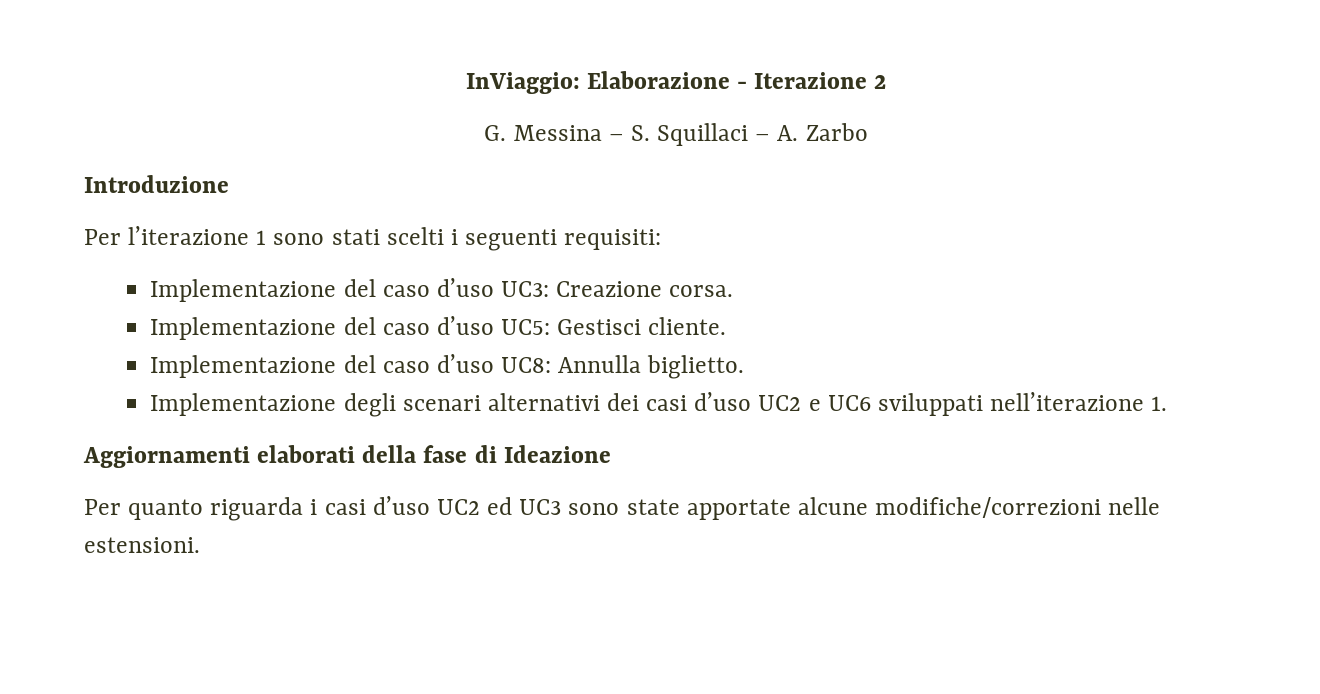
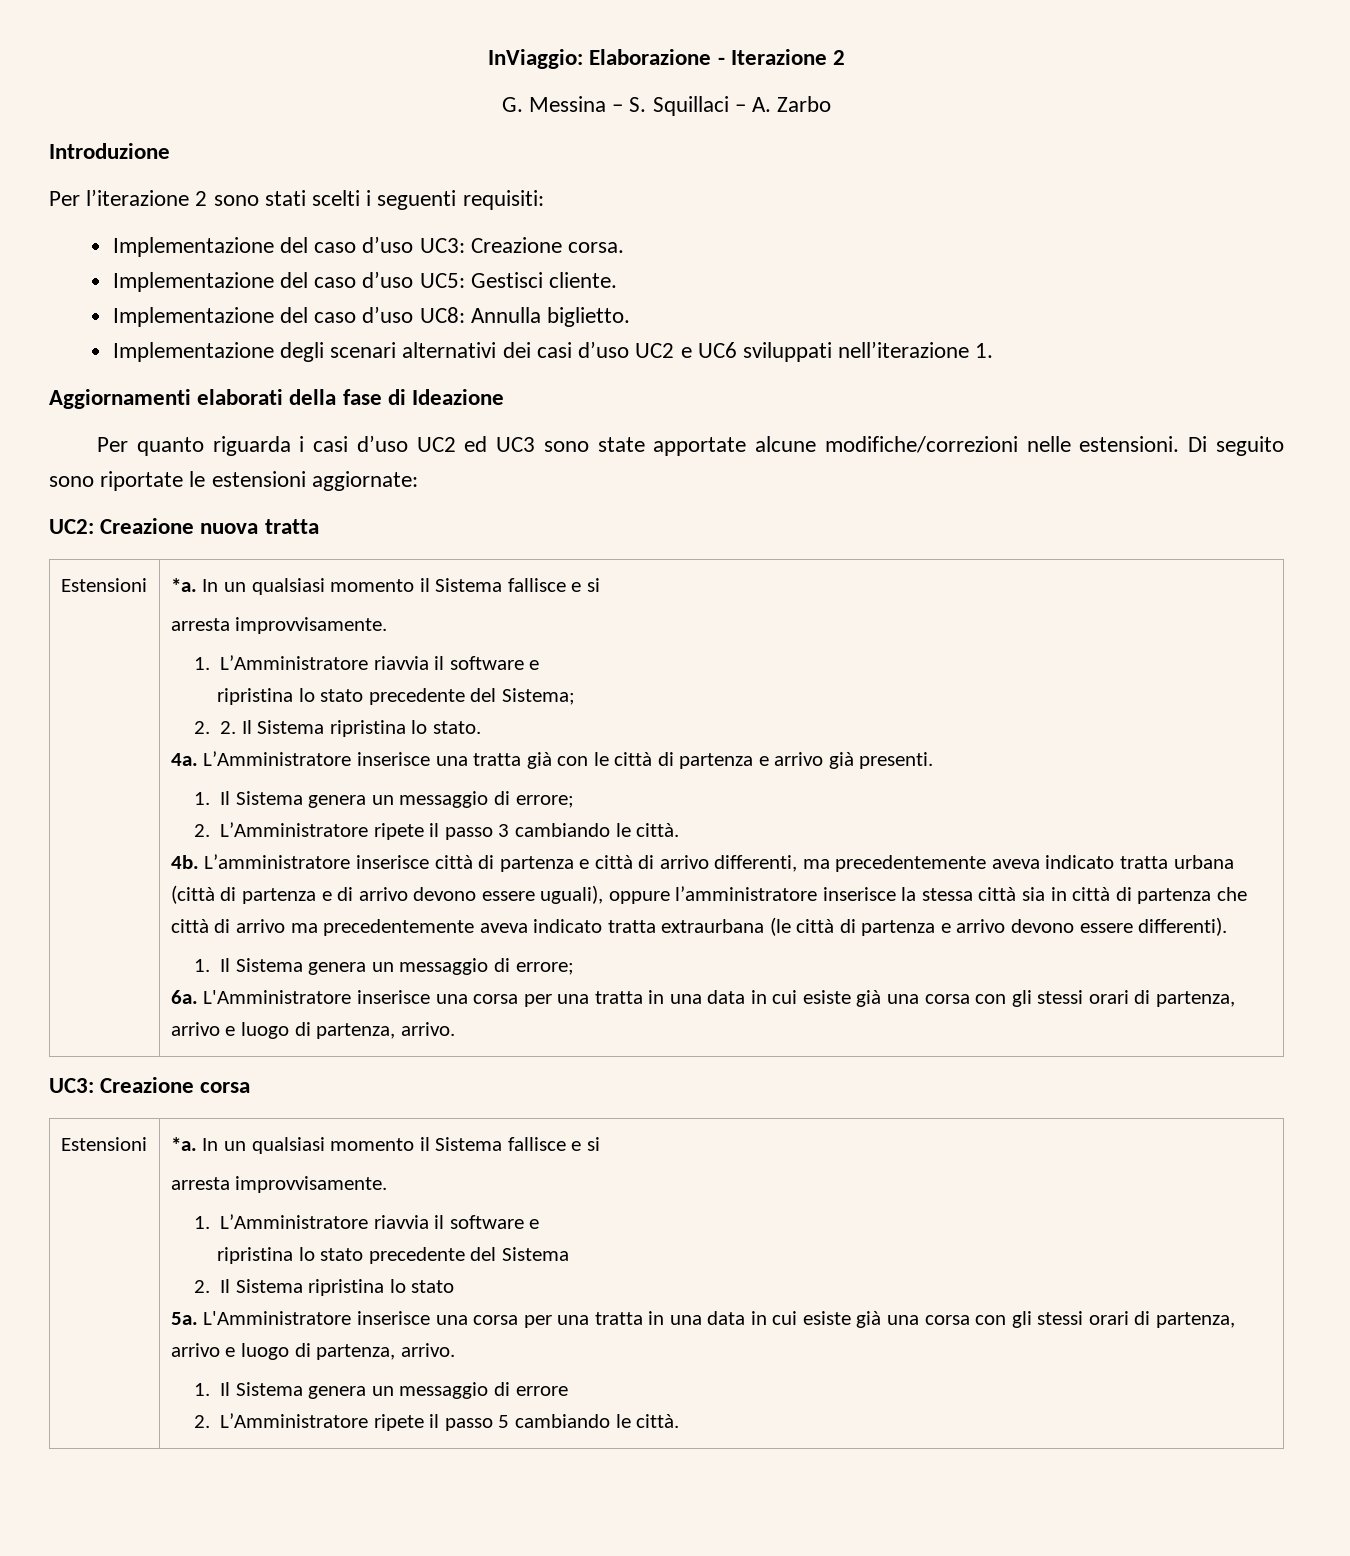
[256,230,267,245] 1 -> [195,191,208,206] 2
(200, 545) none -> [1188,436,1284,456] [49,471,418,491] [49,518,319,534] [60,578,147,592] [170,578,600,595] [170,617,388,634] [194,655,540,670] [217,688,575,705] [194,720,481,737] [170,751,934,769] [194,791,574,808] [194,822,680,840] [170,854,1234,872] [170,885,1247,904] [170,917,1228,936] [194,958,574,975] [170,990,1235,1007] [170,1022,455,1039] [49,1077,251,1093] [60,1137,147,1151] [170,1137,600,1154] [170,1176,388,1193] [194,1214,540,1229] [217,1247,569,1264] [194,1279,455,1296] [170,1311,1235,1328] [170,1343,455,1360] [194,1382,568,1399] [194,1413,680,1431] Di seguito sono riportate le estensioni aggiornate: // UC2: Creazione nuova tratta // Estensioni | *a. In un qualsiasi momento il Sistema fallisce e si // arresta improvvisamente. // 1. L’Amministratore riavvia il software e // ripristina lo stato precedente del Sistema; // 2. 2. Il Sistema ripristina lo stato. // 4a. L’Amministratore inserisce una tratta già con le città di partenza e arrivo già presenti. // 1. Il Sistema genera un messaggio di errore; // 2. L’Amministratore ripete il passo 3 cambiando le città. // 4b. L’amministratore inserisce città di partenza e città di arrivo differenti, ma precedentemente aveva indicato tratta urbana (città di partenza e di arrivo devono essere uguali), oppure l’amministratore inserisce la stessa città sia in città di partenza che città di arrivo ma precedentemente aveva indicato tratta extraurbana (le città di partenza e arrivo devono essere differenti). // 1. Il Sistema genera un messaggio di errore; // 6a. L'Amministratore inserisce una corsa per una tratta in una data in cui esiste già una corsa con gli stessi orari di partenza, arrivo e luogo di partenza, arrivo. // UC3: Creazione corsa // Estensioni | *a. In un qualsiasi momento il Sistema fallisce e si // arresta improvvisamente. // 1. L’Amministratore riavvia il software e // ripristina lo stato precedente del Sistema // 2. Il Sistema ripristina lo stato // 5a. L'Amministratore inserisce una corsa per una tratta in una data in cui esiste già una corsa con gli stessi orari di partenza, arrivo e luogo di partenza, arrivo. // 1. Il Sistema genera un messaggio di errore // 2. L’Amministratore ripete il passo 5 cambiando le città.

